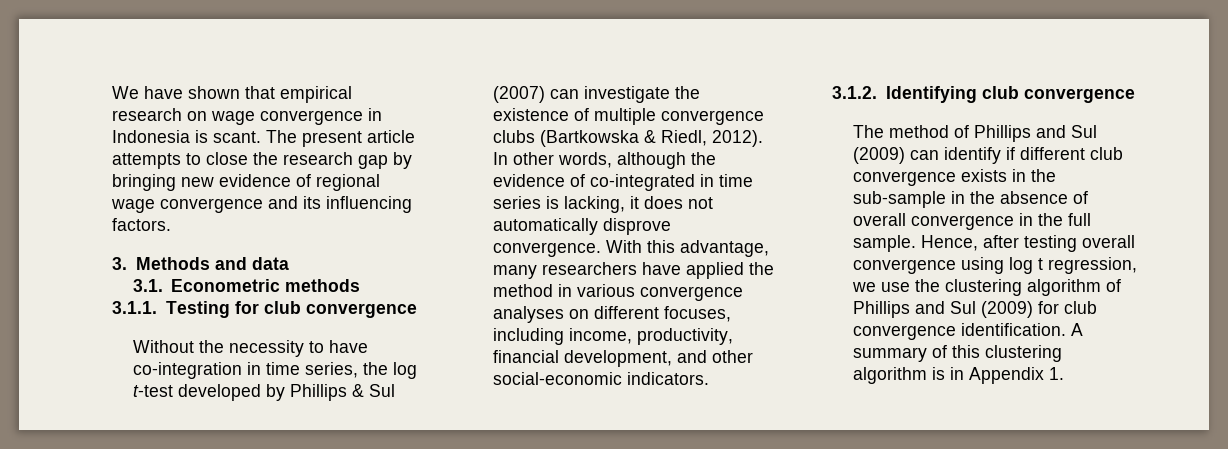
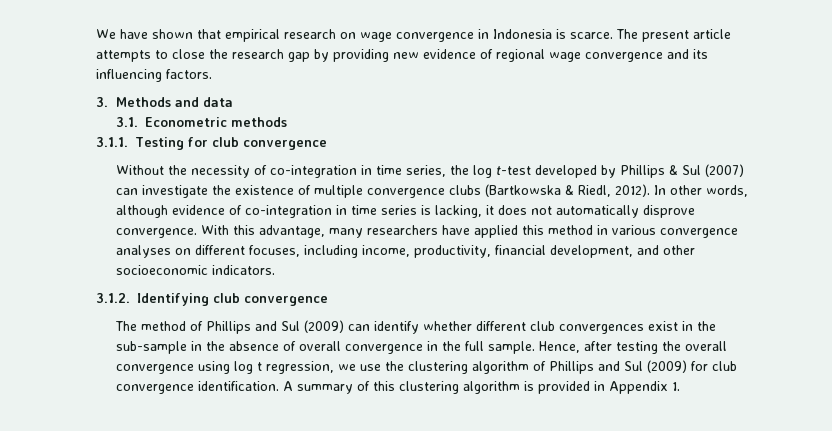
[212,131,261,143] scant. -> [570,32,614,39] scarce.
[111,174,176,191] bringing -> [333,49,390,62] providing
[308,340,368,353] to have -> [253,165,267,175] of
[690,152,716,165] [492,174,695,191] the evidence of co-integrated -> [171,205,332,218] evidence of co-integration
[748,262,774,275] the -> [521,225,544,235] this
[492,372,622,385] social-economic -> [115,265,208,275] socioeconomic
[1005,147,1015,160] if -> [422,321,472,331] whether
[852,169,1007,186] convergence exists -> [558,321,678,334] convergences exist
(1077, 243) none -> [661,341,681,351] the
(945, 373) none -> [537,381,590,394] provided

